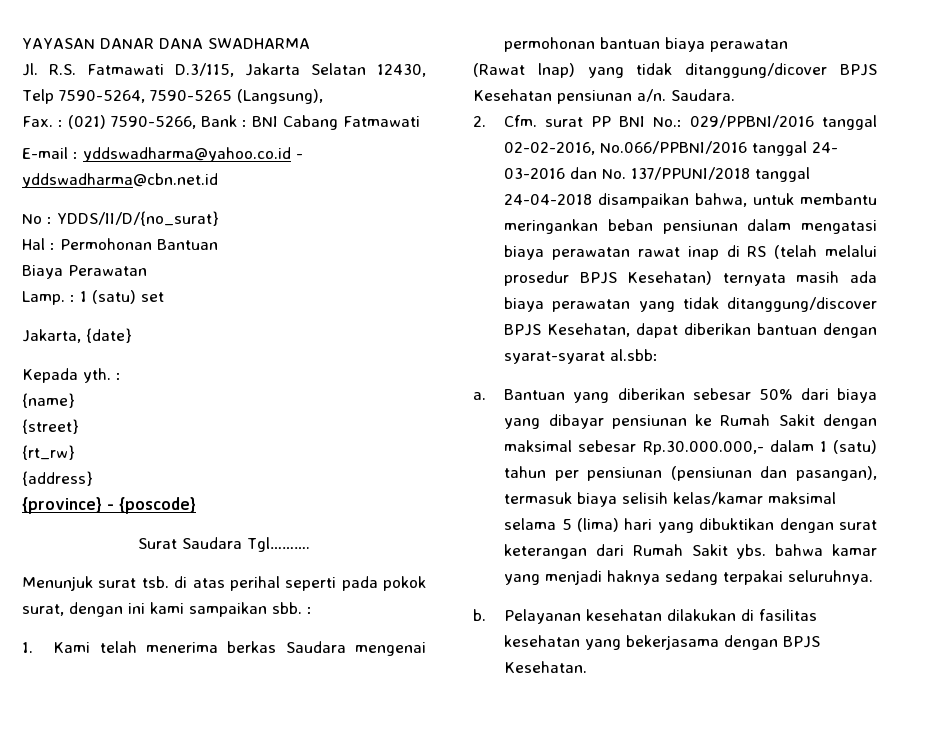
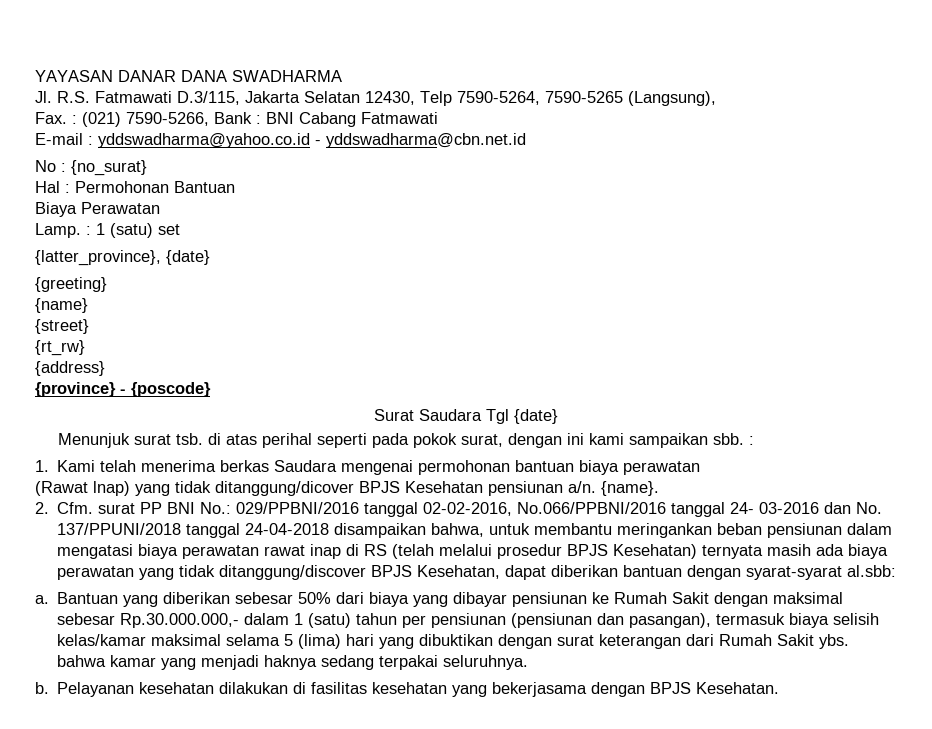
[57,211,219,226] YDDS/II/D/{no_surat} -> [71,160,147,176] {no_surat}
[22,328,132,343] [22,368,121,383] Jakarta, {date} // Kepada yth. : -> [35,250,210,266] [35,277,107,292] {latter_province}, {date} // {greeting}
[247,537,311,552] Tgl………. -> [486,409,558,424] Tgl {date}
[671,89,735,101] Saudara. -> [601,481,659,496] {name}.

